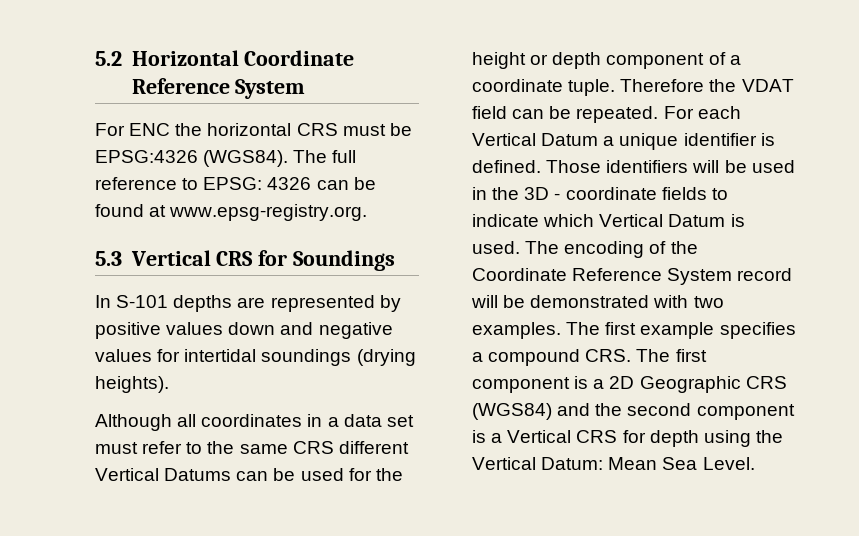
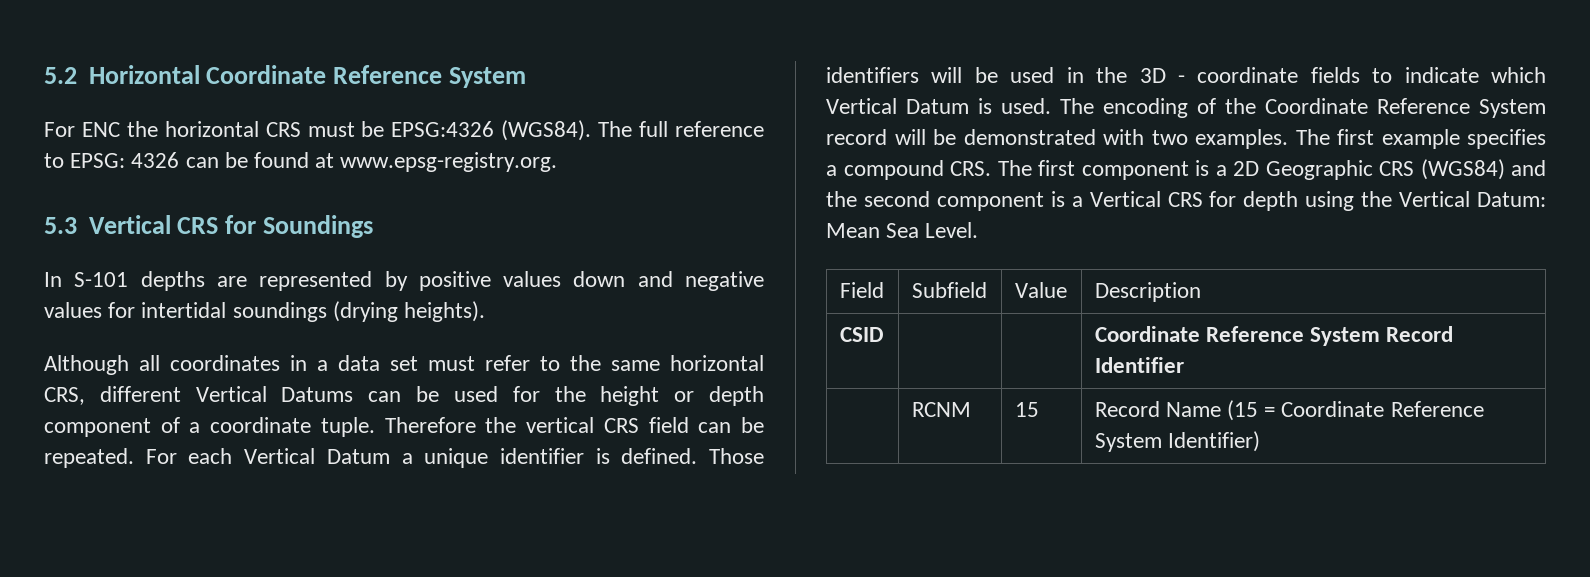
[292,441,334,454] CRS -> [670,355,764,371] [44,387,85,405] horizontal CRS,
[741,79,794,92] VDAT -> [526,417,639,433] vertical CRS
(755, 463) none -> [839,282,884,298] [911,282,987,298] [1014,282,1067,298] [1094,282,1201,302] [839,327,884,342] [1094,326,1454,346] [1094,357,1184,373] [911,402,971,417] [1014,402,1039,417] [1094,400,1484,421] [1094,431,1260,452] // Field | Subfield | Value | Description // CSID | | | Coordinate Reference System Record Identifier // | RCNM | 15 | Record Name (15 = Coordinate Reference System Identifier)

